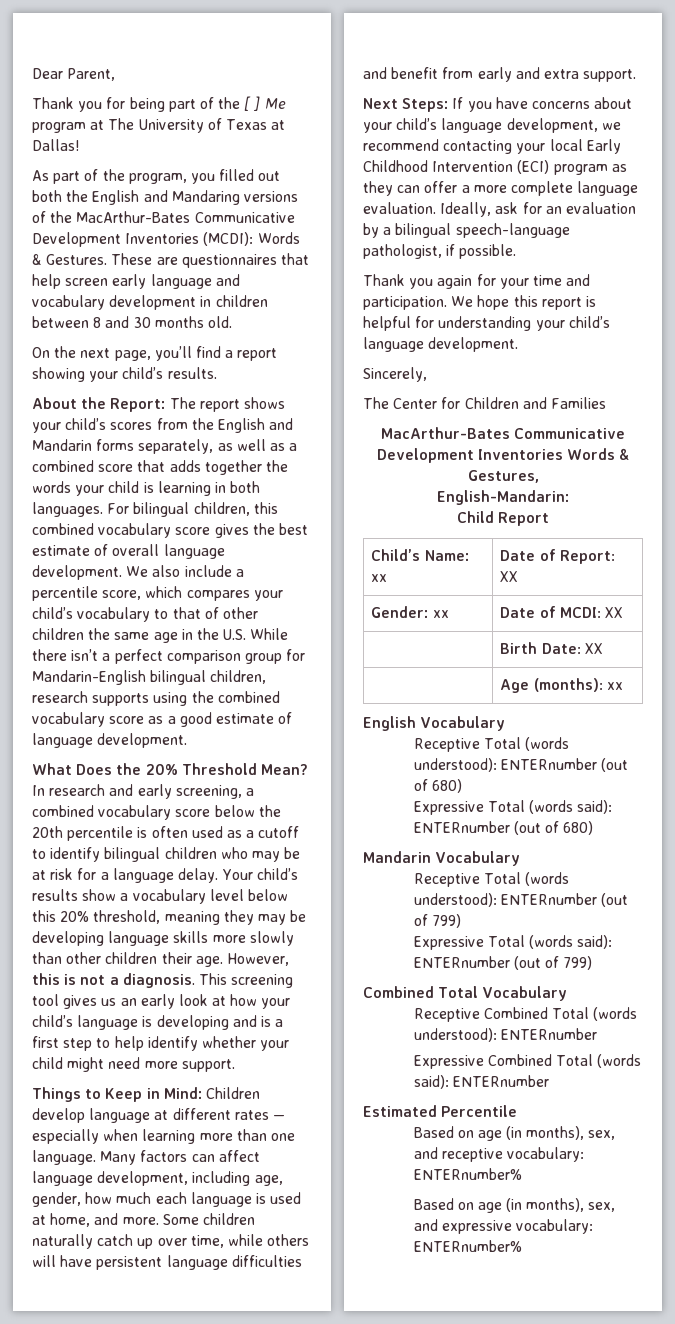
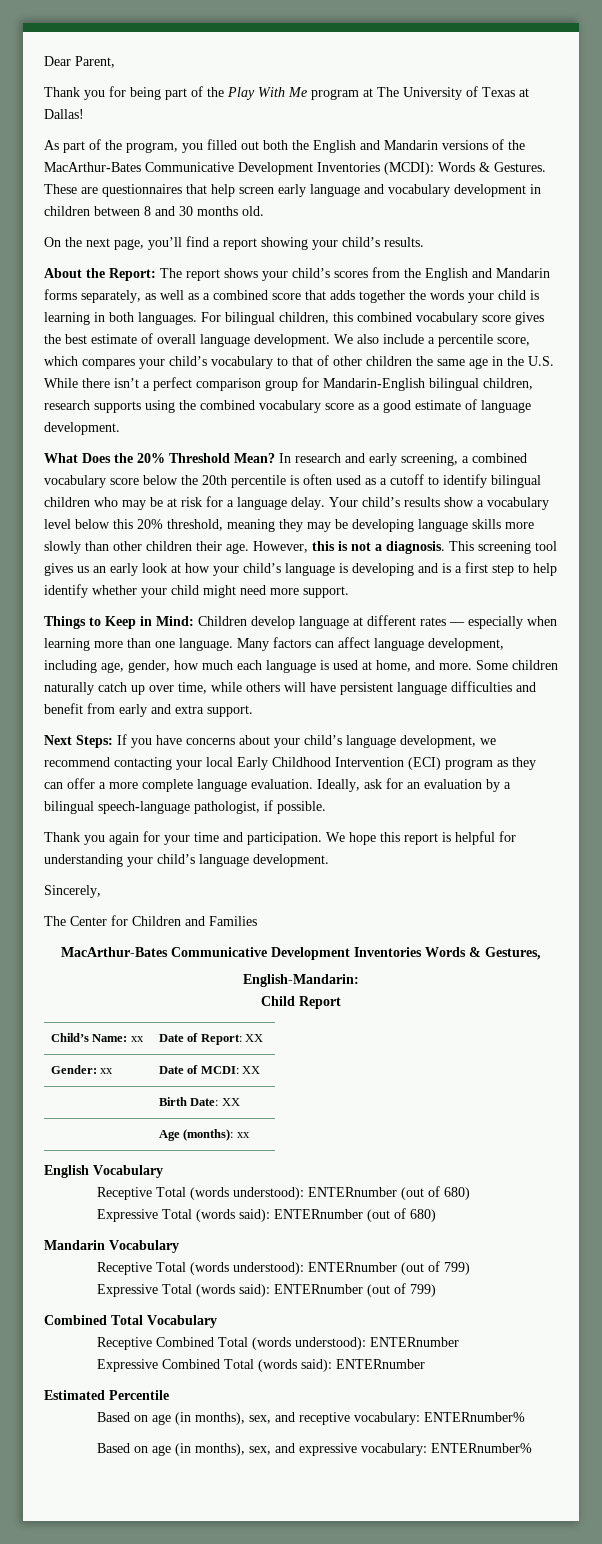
[244,96,261,111] [ ] -> [227,87,285,100] Play With
[171,190,240,205] Mandaring -> [384,140,438,150] Mandarin

